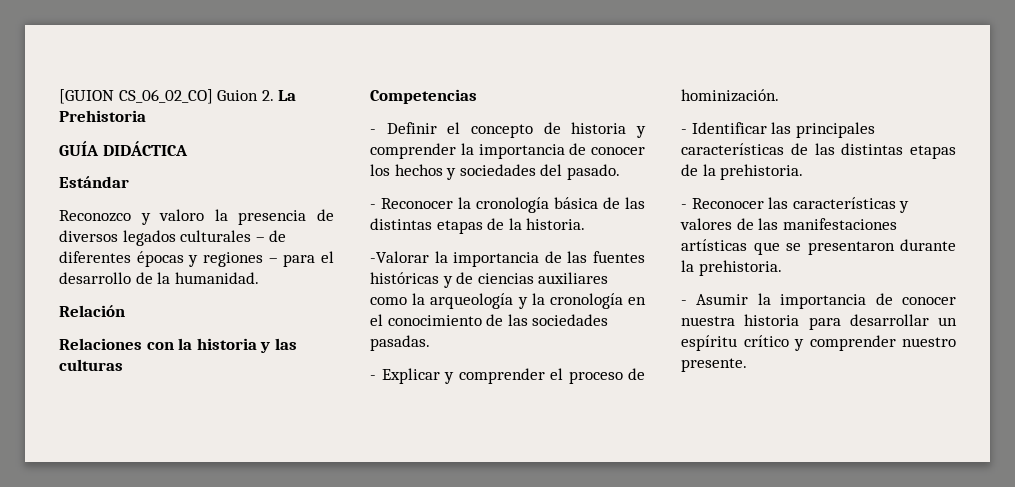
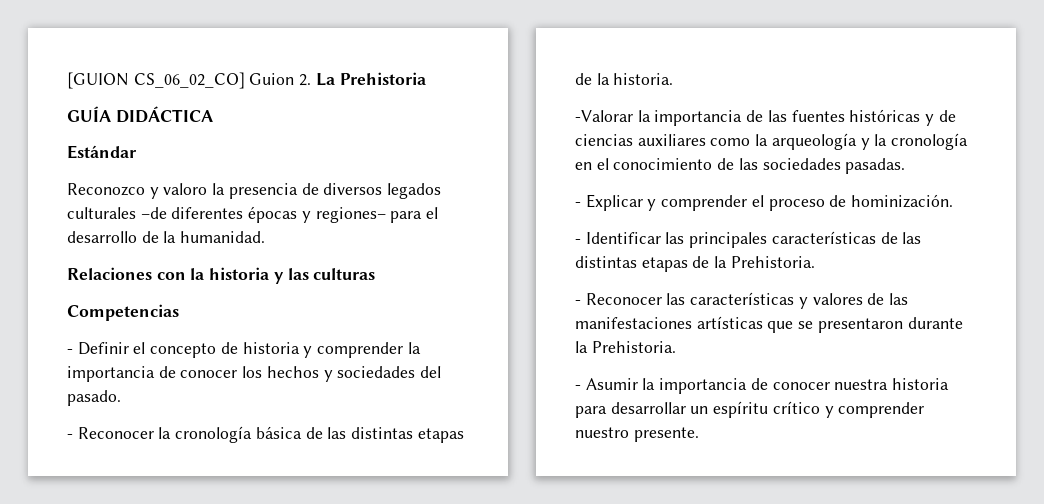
[255,230,287,242] – de -> [140,207,167,219] –de
[202,252,278,267] regiones – -> [315,207,386,223] regiones–
[59,305,125,317] // Relación -> (266, 237) none
[720,164,804,180] prehistoria. -> [730,256,815,268] Prehistoria.
[698,260,782,276] prehistoria. -> [591,341,676,353] Prehistoria.

